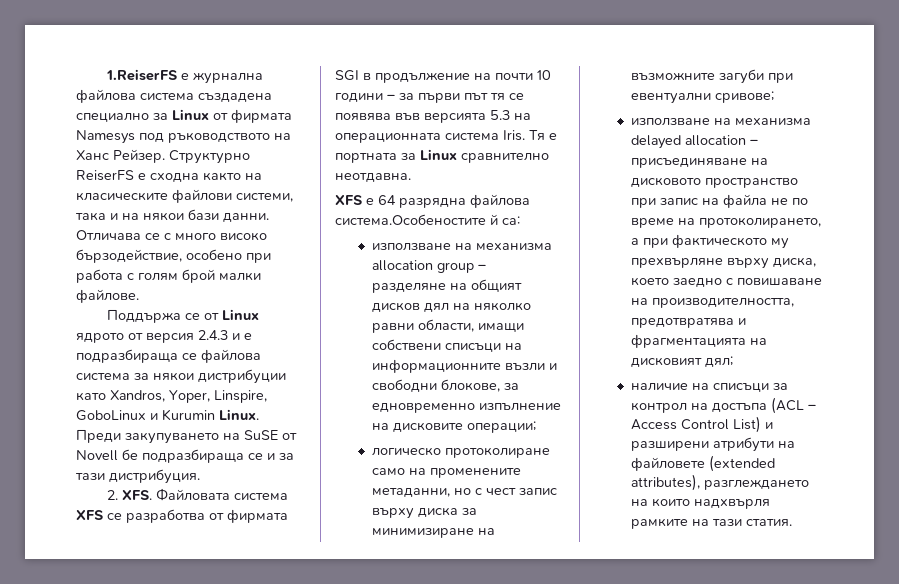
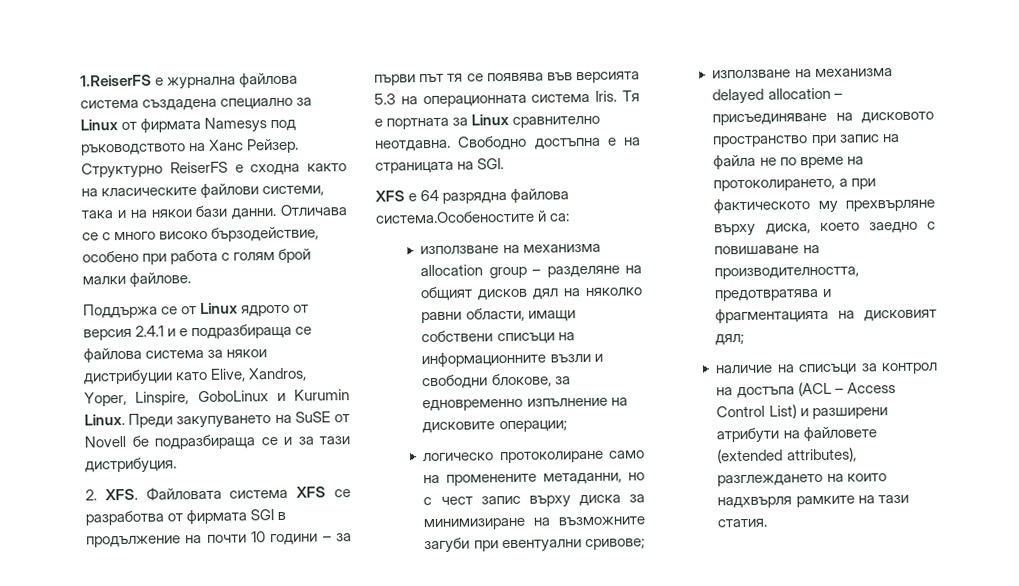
[198,330,228,340] 2.4.3 -> [135,325,165,337] 2.4.1
(106, 396) none -> [210,368,247,382] Elive,
(411, 177) none -> [457,135,641,151] [375,158,505,174] Свободно достъпна е на страницата на SGI.

